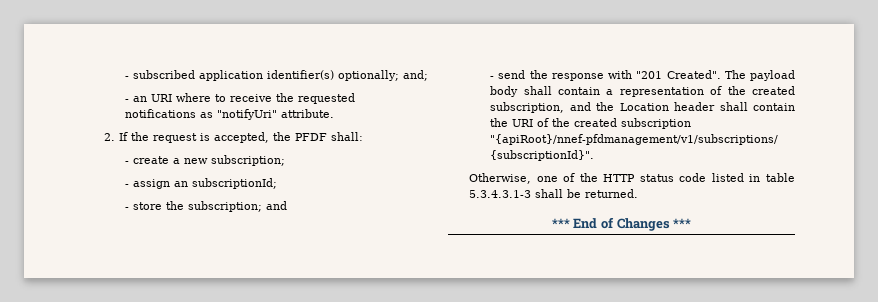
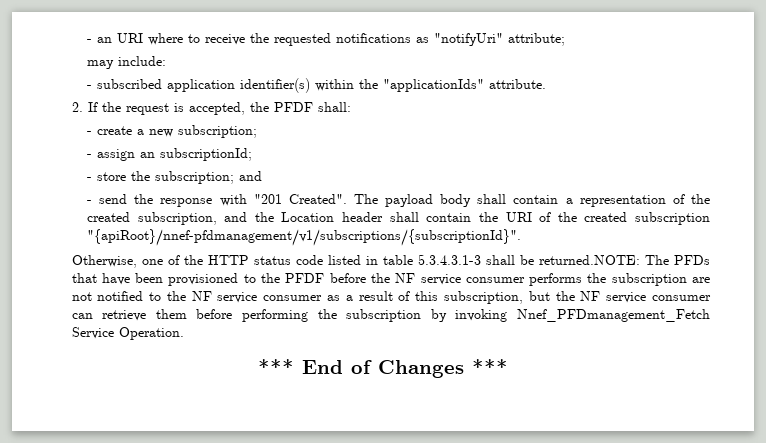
[125,70,429,81] [125,99,130,102] - subscribed application identifier(s) optionally; and; // - -> [87,39,93,43] -
(278, 114) none -> [508,33,566,46] [87,56,167,69] [87,78,485,93] attribute; // may include: // - subscribed application identifier(s) within the "applicationIds"
[585,189,639,198] returned. -> [538,255,710,265] [71,273,710,286] [71,291,711,304] [71,309,710,322] [71,327,184,340] returned.NOTE: The PFDs that have been provisioned to the PFDF before the NF service consumer performs the subscription are not notified to the NF service consumer as a result of this subscription, but the NF service consumer can retrieve them before performing the subscription by invoking Nnef_PFDmanagement_Fetch Service Operation.

